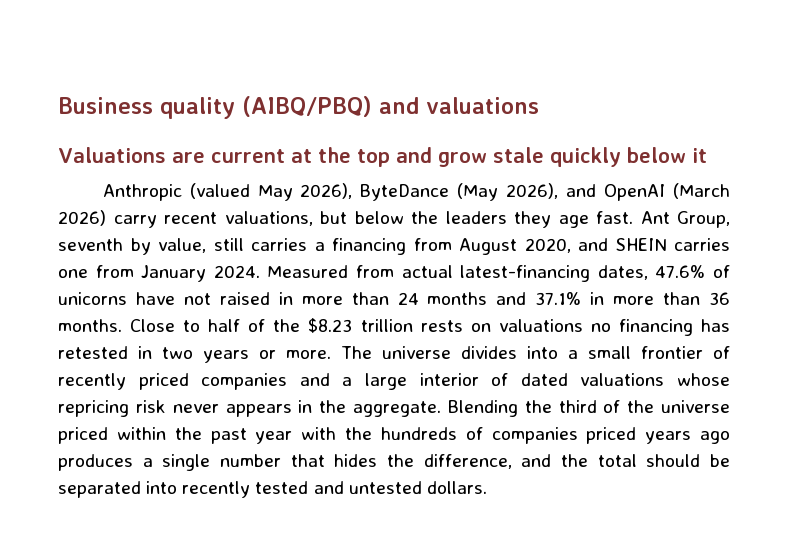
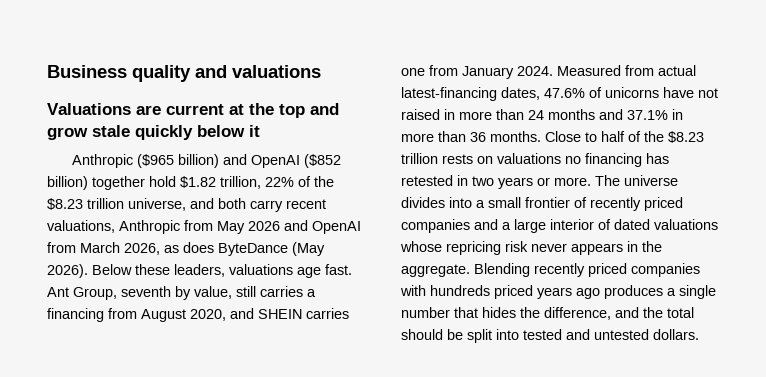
[242,96,372,117] (AIBQ/PBQ) -> (191, 73) none
[189,183,730,201] [58,210,551,228] (valued May 2026), ByteDance (May 2026), and OpenAI (March 2026) carry recent valuations, but below the leaders they -> [136,154,341,168] [47,176,334,190] [47,198,326,212] [47,220,361,234] [47,242,325,256] [47,264,293,278] ($965 billion) and OpenAI ($852 billion) together hold $1.82 trillion, 22% of the $8.23 trillion universe, and both carry recent valuations, Anthropic from May 2026 and OpenAI from March 2026, as does ByteDance (May 2026). Below these leaders, valuations
[524,400,731,413] [58,427,578,444] the third of the universe priced within the past year with the hundreds of companies -> [534,263,700,277] [400,285,490,296] recently priced companies with hundreds
[58,481,251,498] separated into recently -> [467,329,519,343] split into

